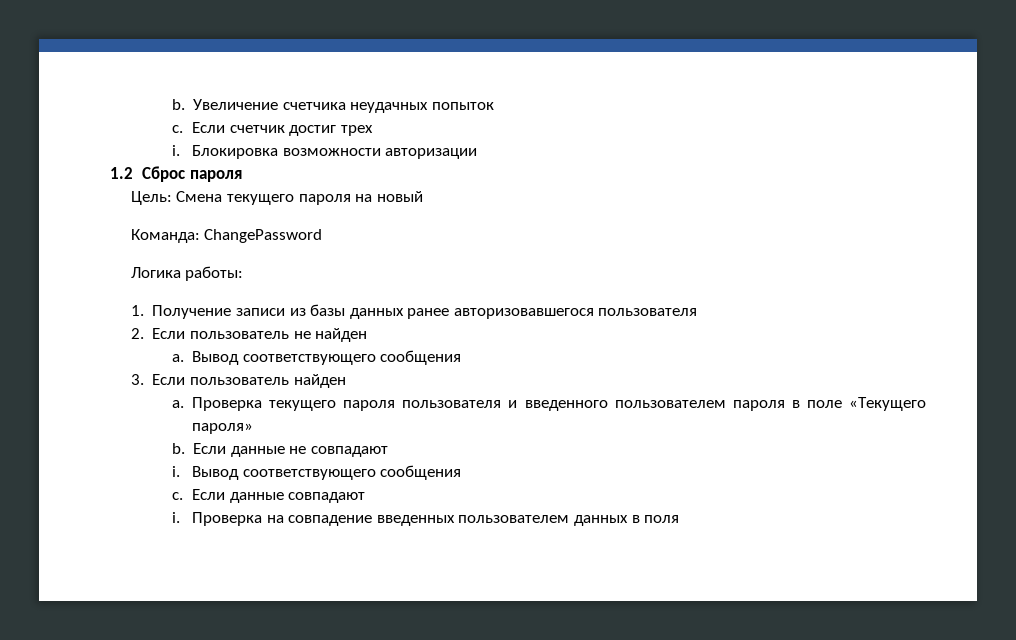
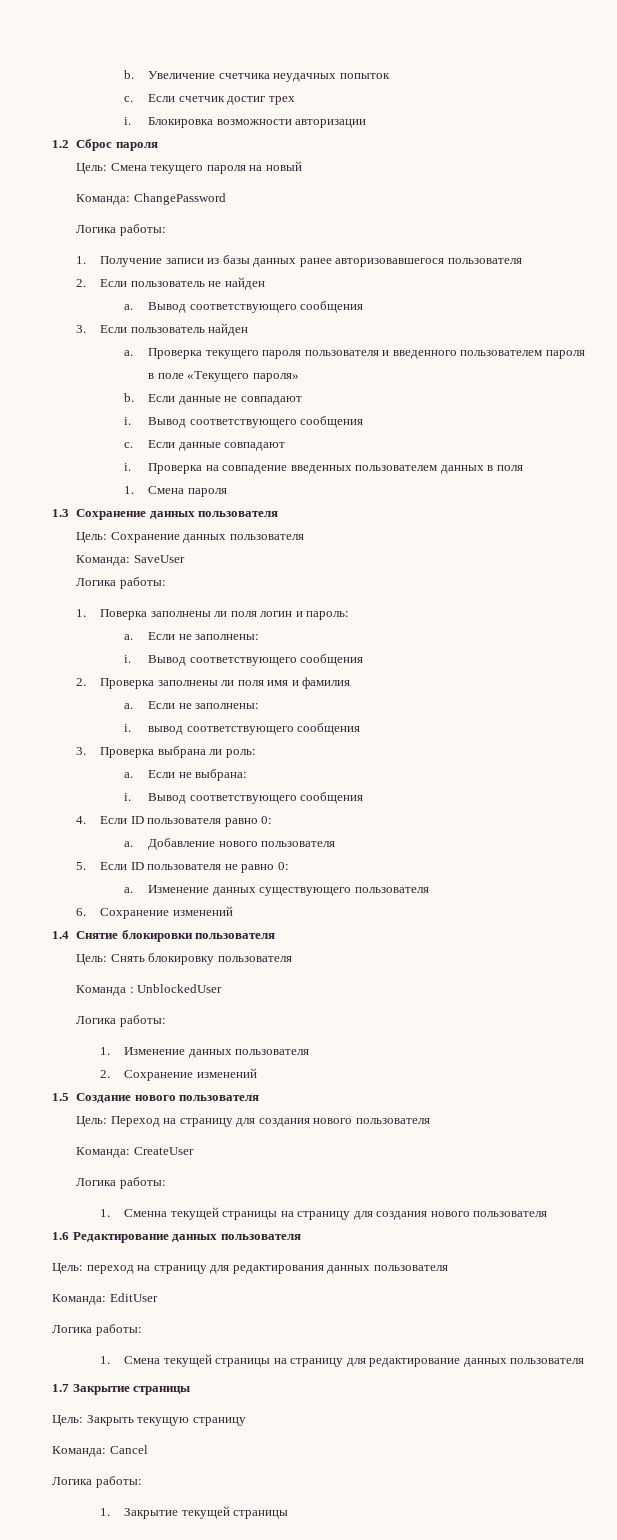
(680, 519) none -> [124,486,227,497] [52,509,279,520] [76,532,304,543] [76,555,185,566] [76,577,166,589] [76,609,350,620] [124,632,260,640] [124,654,364,666] [76,677,351,689] [124,701,260,709] [124,723,361,735] [76,746,256,758] [124,769,248,781] [124,792,364,804] [76,816,273,827] [124,838,336,850] [76,862,289,873] [124,885,429,896] [76,906,233,919] [52,930,276,942] [76,953,292,965] [76,984,223,996] [76,1015,166,1027] [100,1047,310,1058] [100,1068,257,1081] [52,1093,260,1103] [76,1116,430,1127] [76,1147,194,1158] [76,1177,166,1189] [100,1207,548,1220] [52,1232,301,1243] [52,1263,448,1274] [52,1293,158,1305] [52,1324,142,1336] [100,1354,585,1367] [52,1384,191,1395] [52,1415,246,1426] [52,1445,148,1457] [52,1476,142,1488] [100,1506,289,1519] // 1. Смена пароля // 1.3 Сохранение данных пользователя // Цель: Сохранение данных пользователя // Команда: SaveUser // Логика работы: // 1. Поверка заполнены ли поля логин и пароль: // a. Если не заполнены: // i. Вывод соответствующего сообщения // 2. Проверка заполнены ли поля имя и фамилия // a. Если не заполнены: // i. вывод соответствующего сообщения // 3. Проверка выбрана ли роль: // a. Если не выбрана: // i. Вывод соответствующего сообщения // 4. Если ID пользователя равно 0: // a. Добавление нового пользователя // 5. Если ID пользователя не равно 0: // a. Изменение данных существующего пользователя // 6. Сохранение изменений // 1.4 Снятие блокировки пользователя // Цель: Снять блокировку пользователя // Команда : UnblockedUser // Логика работы: // 1. Изменение данных пользователя // 2. Сохранение изменений // 1.5 Создание нового пользователя // Цель: Переход на страницу для создания нового пользователя // Команда: CreateUser // Логика работы: // 1. Сменна текущей страницы на страницу для создания нового пользователя // 1.6 Редактирование данных пользователя // Цель: переход на страницу для редактирования данных пользователя // Команда: EditUser // Логика работы: // 1. Смена текущей страницы на страницу для редактирование данных пользователя // 1.7 Закрытие страницы // Цель: Закрыть текущую страницу // Команда: Cancel // Логика работы: // 1. Закрытие текущей страницы

